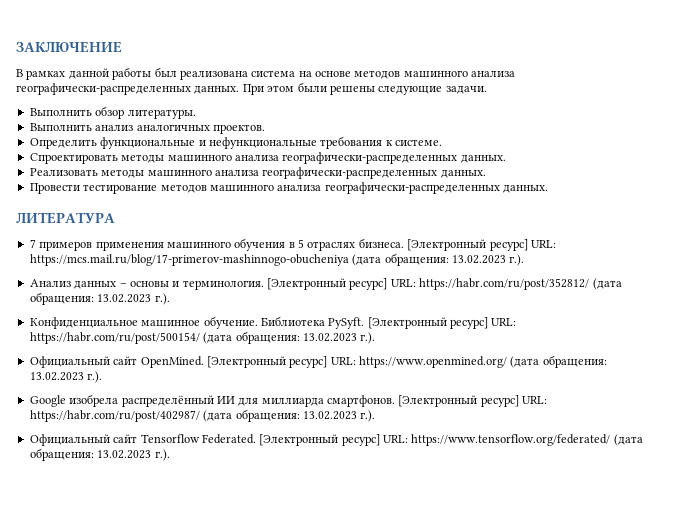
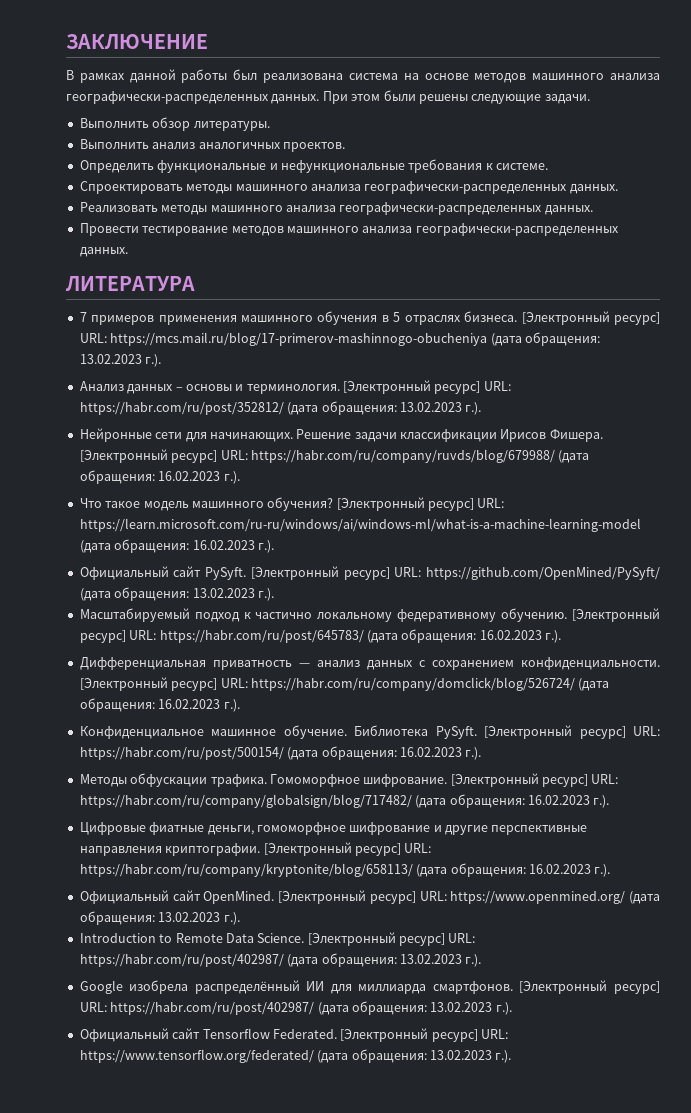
(170, 299) none -> [79,428,603,442] [79,449,590,463] [79,470,240,484] [79,497,505,511] [79,518,641,532] [79,539,274,553] [79,566,660,580] [79,587,274,601] [79,608,660,622] [79,629,561,643] [79,657,660,670] [79,677,610,691] [79,698,240,712] // Нейронные сети для начинающих. Решение задачи классификации Ирисов Фишера. [Электронный ресурс] URL: https://habr.com/ru/company/ruvds/blog/679988/ (дата обращения: 16.02.2023 г.). // Что такое модель машинного обучения? [Электронный ресурс] URL: https://learn.microsoft.com/ru-ru/windows/ai/windows-ml/what-is-a-machine-learning-model (дата обращения: 16.02.2023 г.). // Официальный сайт PySyft. [Электронный ресурс] URL: https://github.com/OpenMined/PySyft/ (дата обращения: 13.02.2023 г.). // Масштабируемый подход к частично локальному федеративному обучению. [Электронный ресурс] URL: https://habr.com/ru/post/645783/ (дата обращения: 16.02.2023 г.). // Дифференциальная приватность — анализ данных с сохранением конфиденциальности. [Электронный ресурс] URL: https://habr.com/ru/company/domclick/blog/526724/ (дата обращения: 16.02.2023 г.).
[302,333,357,342] 13.02.2023 -> [399,747,482,760] [79,773,619,787] [79,794,610,808] [79,822,588,835] [79,842,432,856] [79,863,591,877] 16.02.2023 г.). // Методы обфускации трафика. Гомоморфное шифрование. [Электронный ресурс] URL: https://habr.com/ru/company/globalsign/blog/717482/ (дата обращения: 16.02.2023 г.). // Цифровые фиатные деньги, гомоморфное шифрование и другие перспективные направления криптографии. [Электронный ресурс] URL: https://habr.com/ru/company/kryptonite/blog/658113/ (дата обращения: 16.02.2023
(103, 377) none -> [79,932,476,946] [79,953,482,967] // Introduction to Remote Data Science. [Электронный ресурс] URL: https://habr.com/ru/post/402987/ (дата обращения: 13.02.2023 г.).

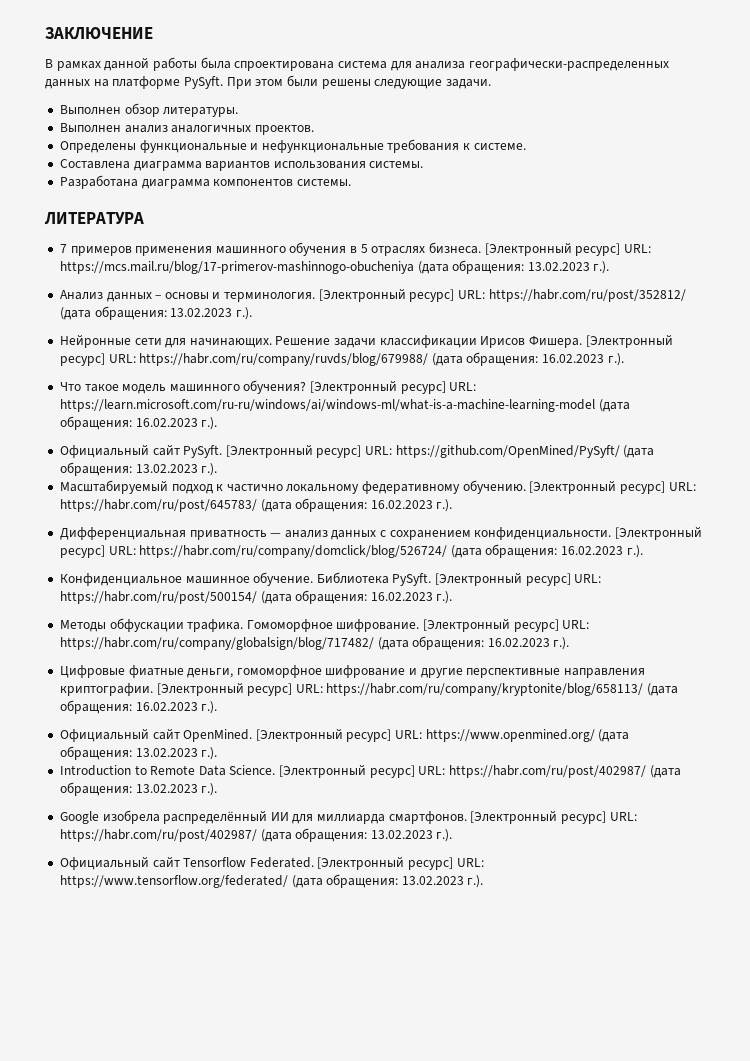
[233,69,660,83] [66,91,320,104] был реализована система на основе методов машинного анализа географически-распределенных данных. -> [200,57,669,71] [45,76,223,89] была спроектирована система для анализа географически-распределенных данных на платформе PySyft.
[79,118,149,128] Выполнить -> [59,105,121,115] Выполнен
[79,139,149,149] Выполнить -> [59,123,121,133] Выполнен
[79,160,154,173] Определить -> [59,141,136,153] Определены
[79,181,618,194] [79,202,593,215] [79,223,619,236] [79,247,128,257] Спроектировать методы машинного анализа географически-распределенных данных. // Реализовать методы машинного анализа географически-распределенных данных. // Провести тестирование методов машинного анализа географически-распределенных данных. -> [59,159,424,171] [59,175,351,189] Составлена диаграмма вариантов использования системы. // Разработана диаграмма компонентов системы.

